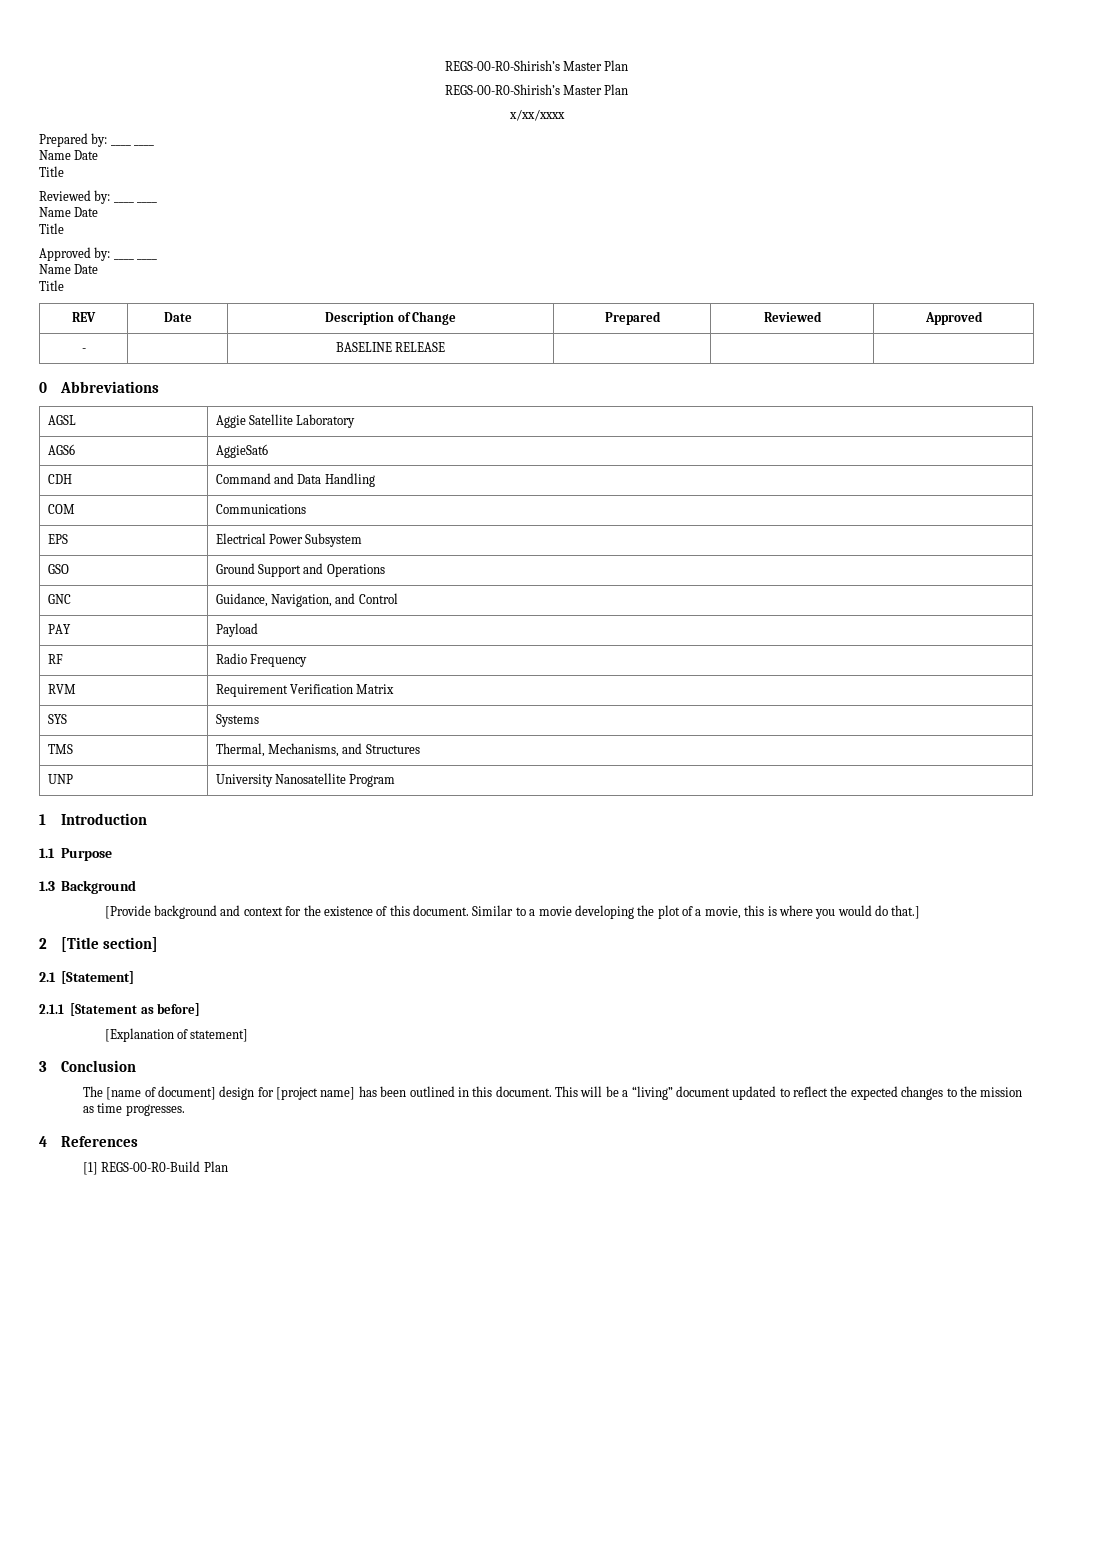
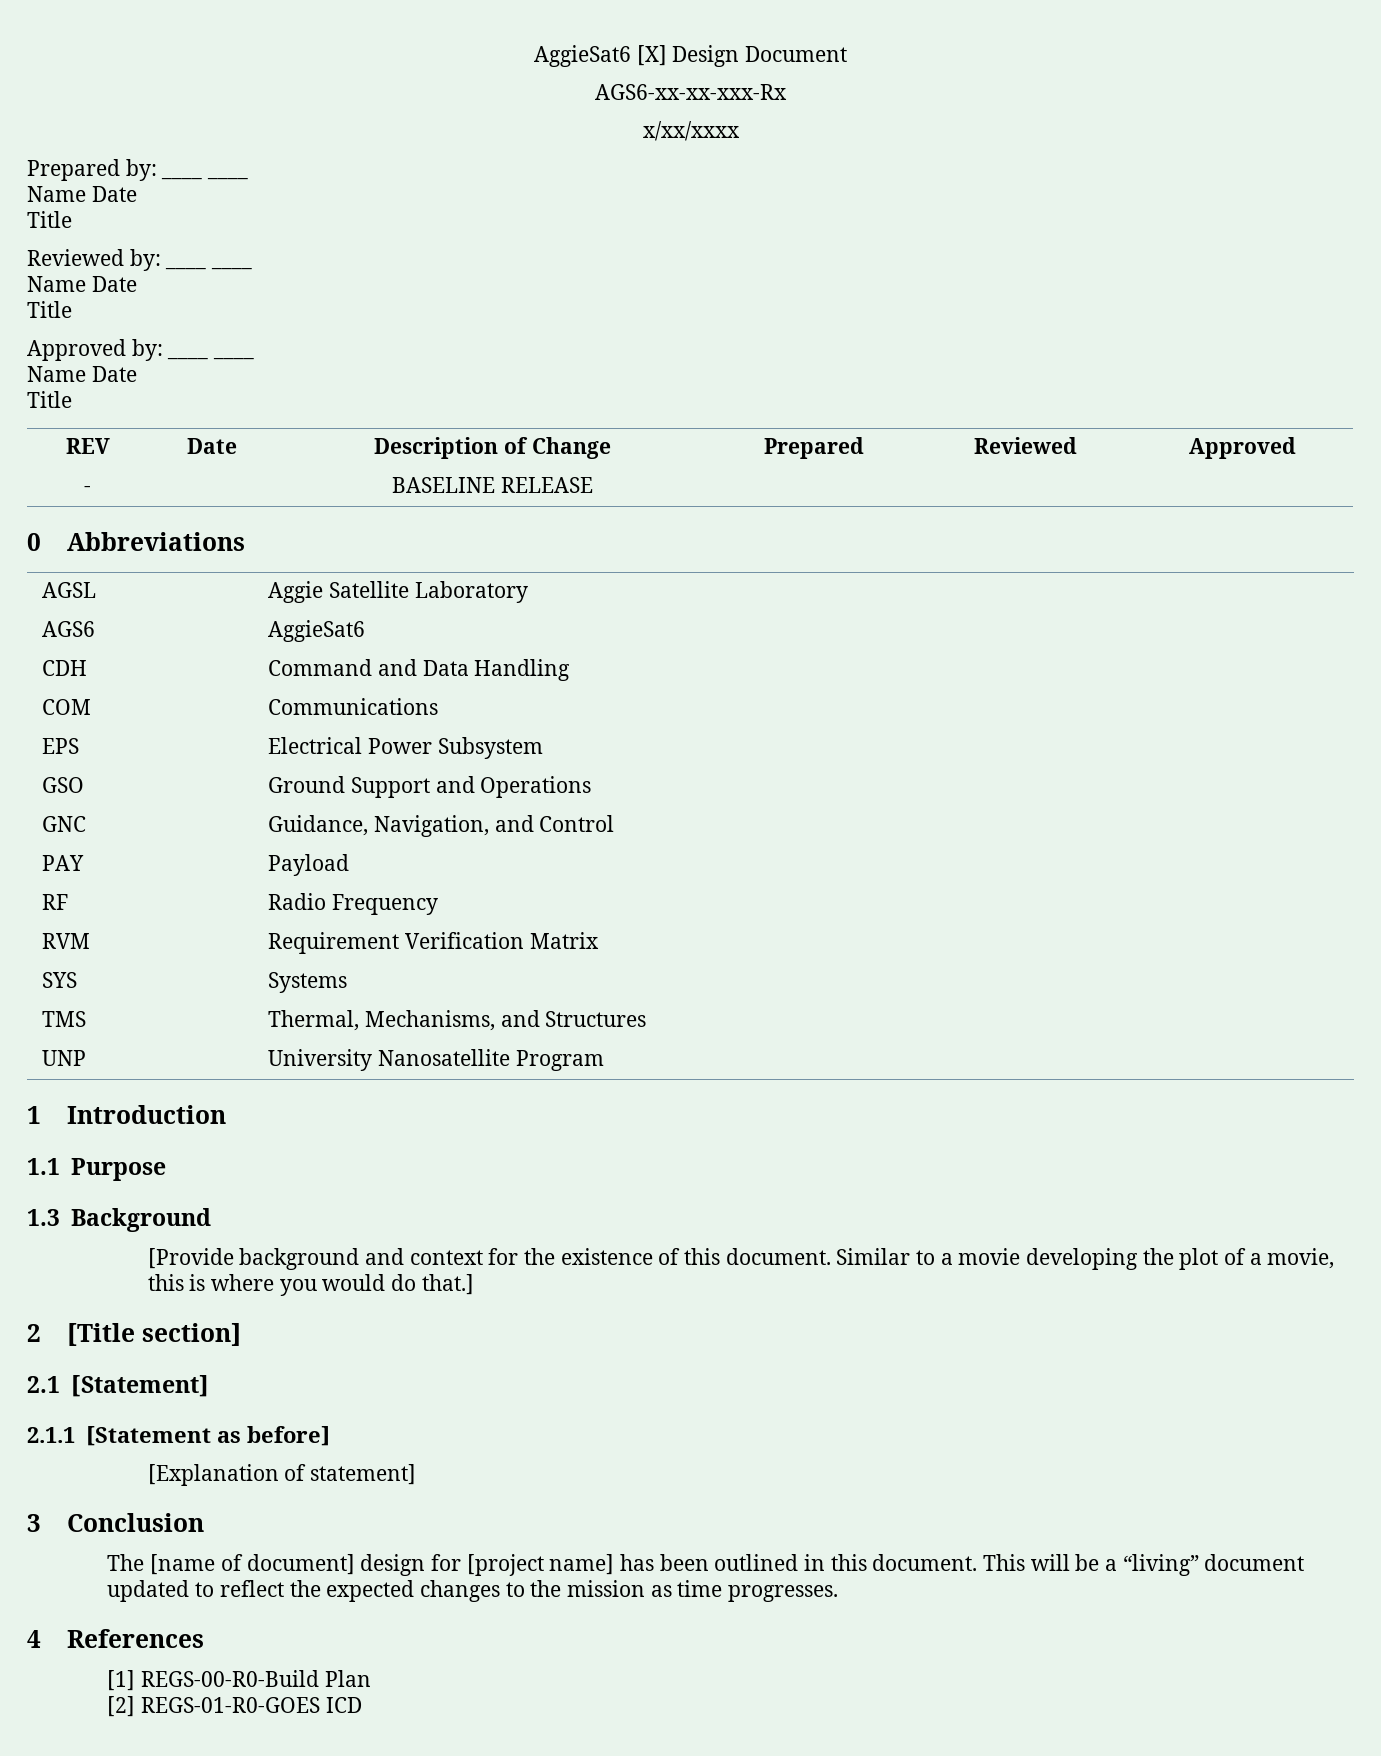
[444,60,629,71] [444,84,629,95] REGS-00-R0-Shirish’s Master Plan // REGS-00-R0-Shirish’s Master Plan -> [533,45,848,67] [595,84,787,100] AggieSat6 [X] Design Document // AGS6-xx-xx-xxx-Rx
(228, 1166) none -> [107,1696,362,1717] // [2] REGS-01-R0-GOES ICD

